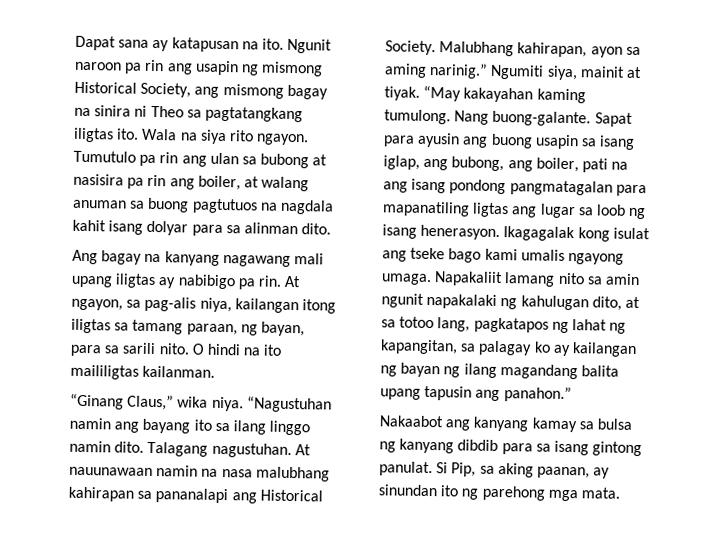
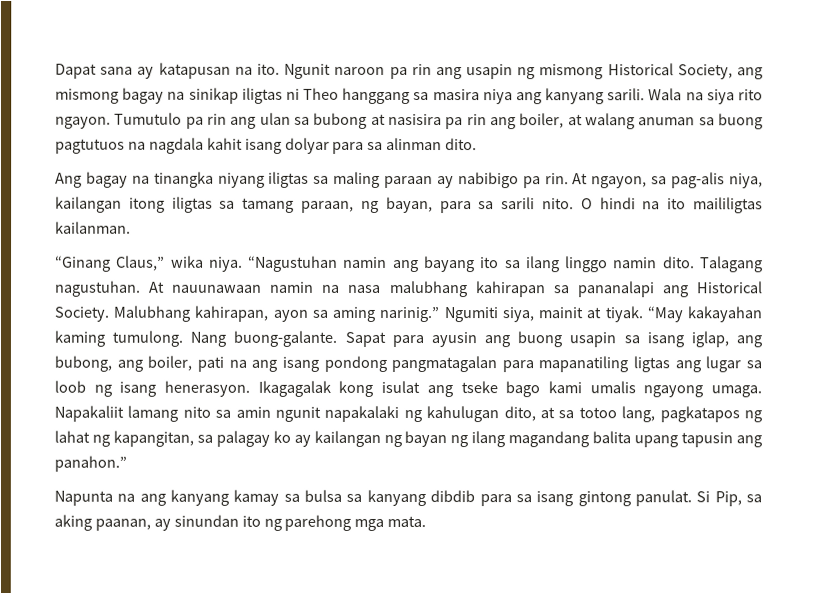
[94,105,303,123] [73,127,140,143] sinira ni Theo sa pagtatangkang iligtas ito. -> [188,87,646,105] sinikap iligtas ni Theo hanggang sa masira niya ang kanyang sarili.
[164,251,324,267] [71,273,157,289] kanyang nagawang mali upang iligtas -> [153,171,434,189] tinangka niyang iligtas sa maling paraan
[379,415,444,428] Nakaabot -> [54,490,136,506] Napunta na
[379,441,396,453] ng -> [346,493,363,502] sa

